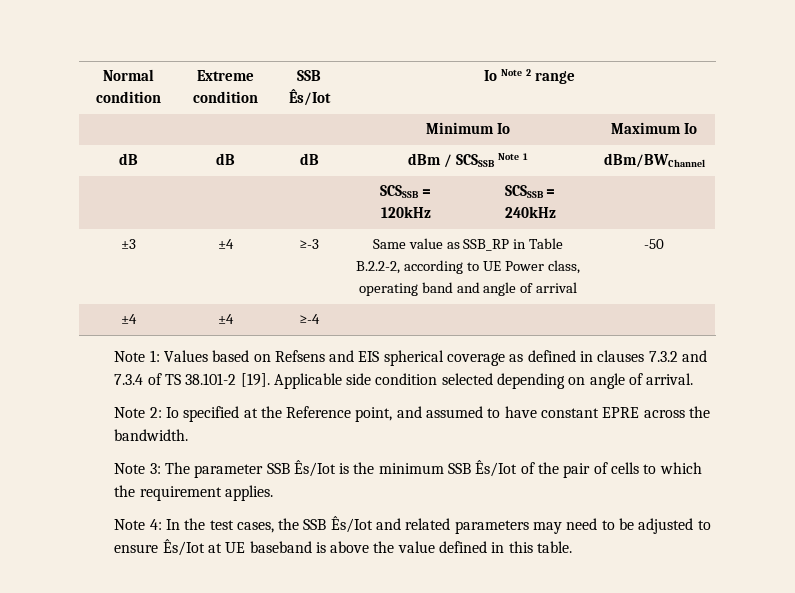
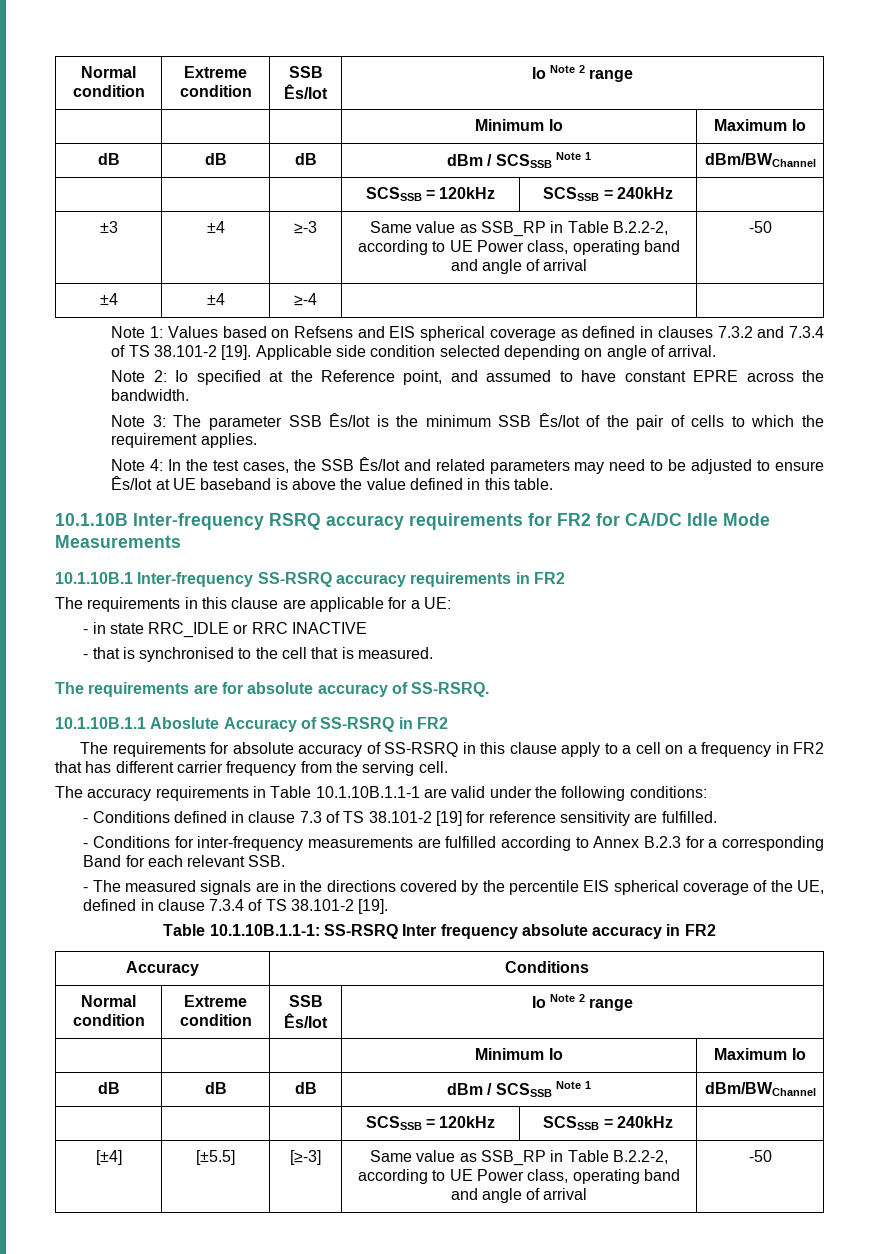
(573, 547) none -> [55,513,770,530] [55,535,181,548] [55,572,565,587] [55,597,451,612] [83,622,368,638] [83,647,434,662] [55,682,490,697] [55,717,448,732] [80,742,825,757] [55,761,448,776] [55,786,707,801] [83,811,717,826] [83,836,824,851] [83,855,286,867] [83,880,824,895] [83,899,389,914] [163,924,716,939] [126,961,199,976] [504,961,589,973] [81,995,136,1007] [72,1014,145,1026] [184,995,247,1007] [179,1014,252,1026] [288,995,323,1007] [284,1013,328,1028] [531,994,634,1011] [475,1048,563,1060] [714,1048,806,1060] [97,1082,120,1094] [204,1082,227,1094] [294,1082,317,1094] [446,1081,592,1097] [704,1082,816,1096] [365,1116,496,1130] [543,1116,673,1130] [95,1150,122,1165] [196,1150,235,1165] [290,1150,321,1165] [370,1150,668,1166] [358,1169,680,1184] [450,1188,588,1203] [748,1150,772,1162] // 10.1.10B Inter-frequency RSRQ accuracy requirements for FR2 for CA/DC Idle Mode Measurements // 10.1.10B.1 Inter-frequency SS-RSRQ accuracy requirements in FR2 // The requirements in this clause are applicable for a UE: // - in state RRC_IDLE or RRC INACTIVE // - that is synchronised to the cell that is measured. // The requirements are for absolute accuracy of SS-RSRQ. // 10.1.10B.1.1 Aboslute Accuracy of SS-RSRQ in FR2 // The requirements for absolute accuracy of SS-RSRQ in this clause apply to a cell on a frequency in FR2 that has different carrier frequency from the serving cell. // The accuracy requirements in Table 10.1.10B.1.1-1 are valid under the following conditions: // - Conditions defined in clause 7.3 of TS 38.101-2 [19] for reference sensitivity are fulfilled. // - Conditions for inter-frequency measurements are fulfilled according to Annex B.2.3 for a corresponding Band for each relevant SSB. // - The measured signals are in the directions covered by the percentile EIS spherical coverage of the UE, defined in clause 7.3.4 of TS 38.101-2 [19]. // Table 10.1.10B.1.1-1: SS-RSRQ Inter frequency absolute accuracy in FR2 // Accuracy | Conditions // Normal condition | Extreme condition | SSB Ês/Iot | Io Note 2 range // | | | Minimum Io | Maximum Io // dB | dB | dB | dBm / SCSSSB Note 1 | dBm/BWChannel // | | | SCSSSB = 120kHz | SCSSSB = 240kHz | // [±4] | [±5.5] | [≥-3] | Same value as SSB_RP in Table B.2.2-2, according to UE Power class, operating band and angle of arrival | -50

